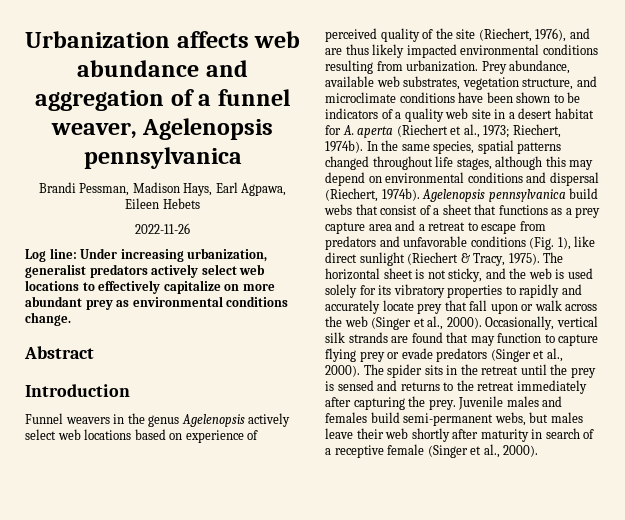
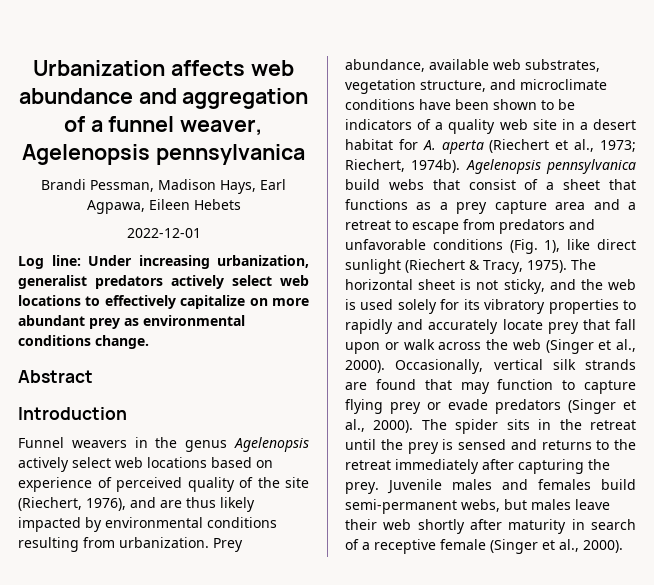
[135,223,190,234] 2022-11-26 -> [126,228,201,238] 2022-12-01
(457, 51) none -> [85,517,102,532] by
[366,140,562,154] [325,156,594,170] [325,172,599,186] [325,188,420,202] In the same species, spatial patterns changed throughout life stages, although this may depend on environmental conditions and dispersal (Riechert, 1974b). -> (461, 166) none

